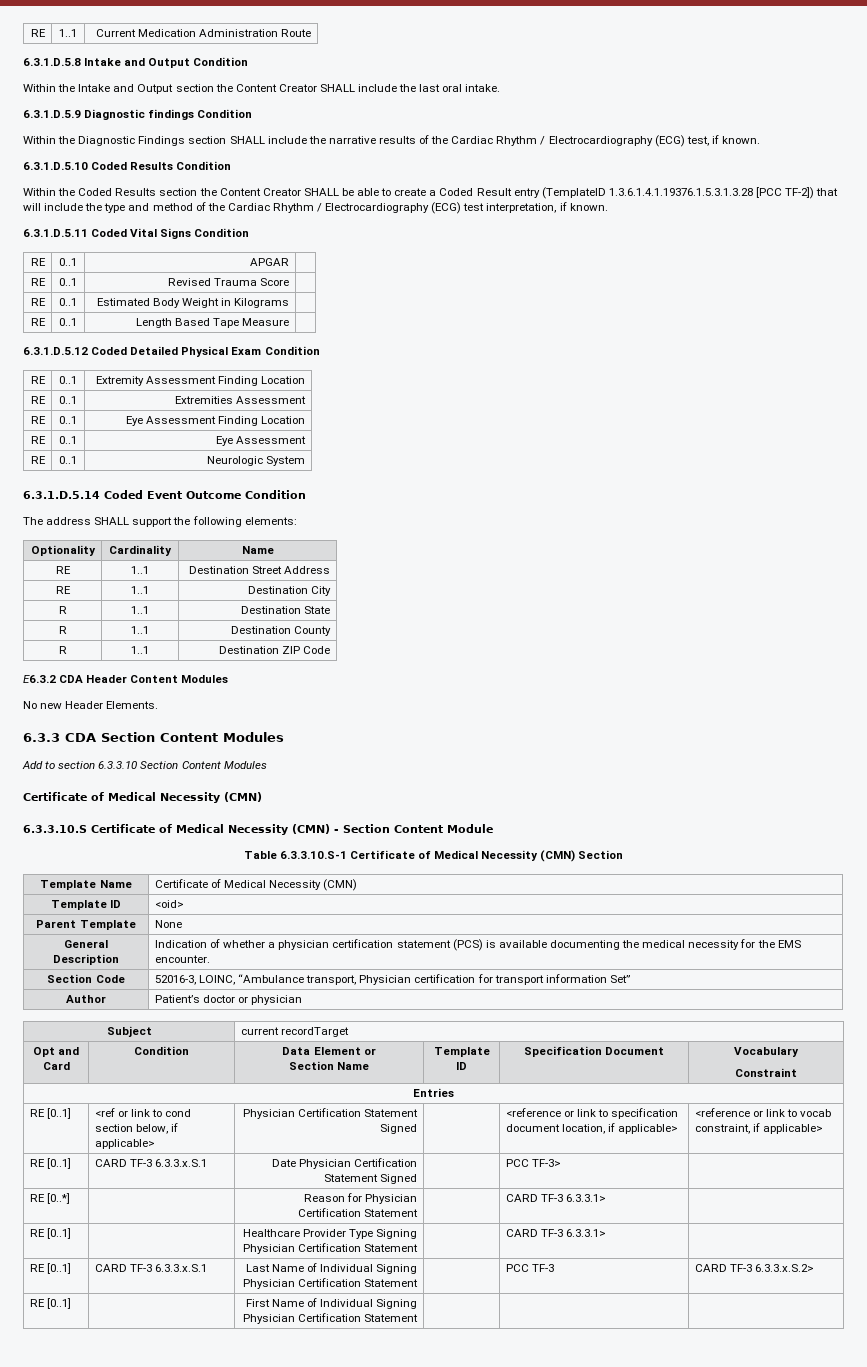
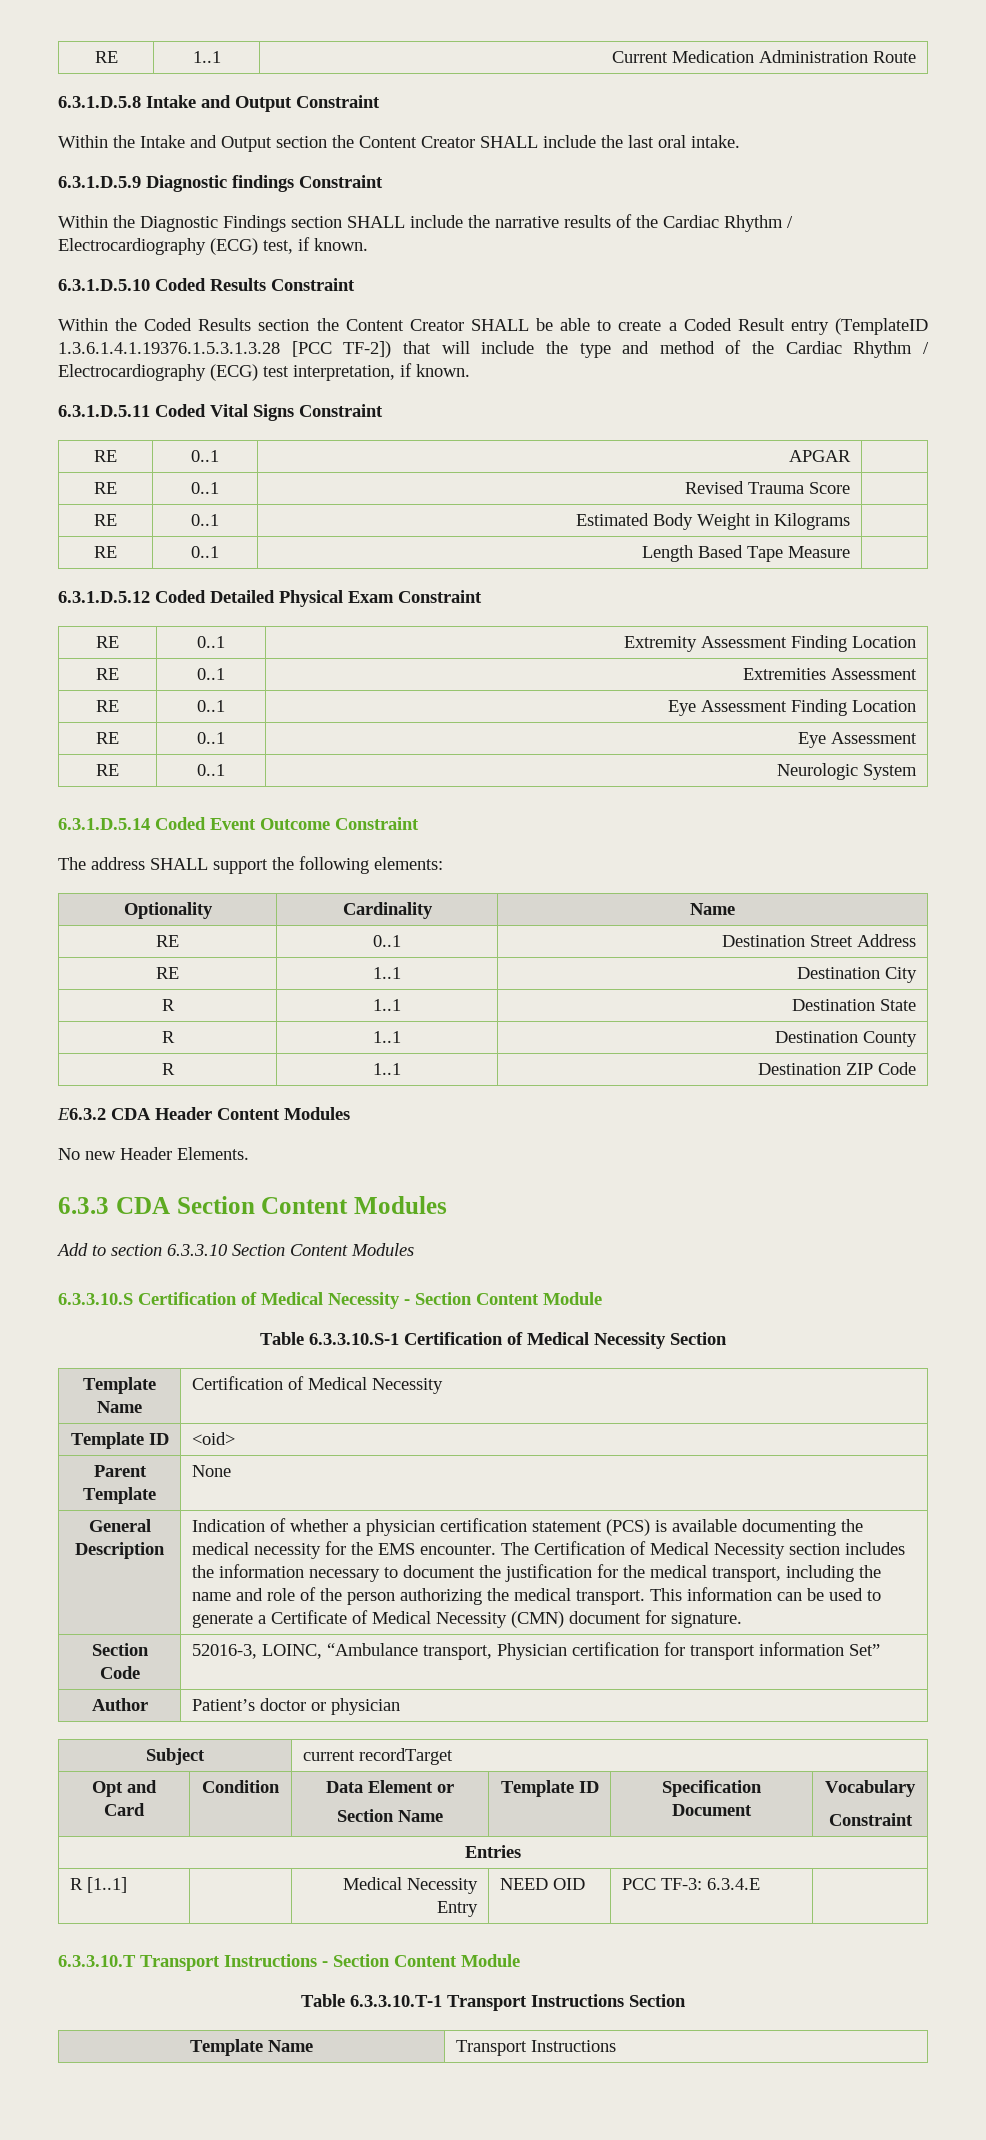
[193,57,249,66] Condition -> [296,95,380,108] Constraint
[197,109,253,118] Condition -> [299,175,383,188] Constraint
[176,161,232,170] Condition -> [271,278,355,291] Constraint
[194,228,250,237] Condition -> [299,404,383,417] Constraint
[264,346,320,355] Condition -> [398,590,482,603] Constraint
[245,490,306,499] Condition -> [335,817,419,830] Constraint
[131,566,149,574] 1..1 -> [373,935,401,947] 0..1
[23,792,262,803] [23,824,330,835] Certificate of Medical Necessity (CMN) // 6.3.3.10.S Certificate of Medical Necessity (CMN) -> [58,1292,400,1309] 6.3.3.10.S Certification of Medical Necessity
[349,850,624,862] [40,880,132,890] [154,879,358,891] Certificate of Medical Necessity (CMN) Section // Template Name | Certificate of Medical Necessity (CMN) -> [404,1332,727,1349] [83,1377,156,1394] [97,1401,142,1413] [191,1376,443,1394] Certification of Medical Necessity Section // Template Name | Certification of Medical Necessity
(210, 959) none -> [500,1541,905,1559] [191,1564,881,1582] [191,1587,881,1605] [191,1610,742,1628] The Certification of Medical Necessity section includes the information necessary to document the justification for the medical transport, including the name and role of the person authorizing the medical transport. This information can be used to generate a Certificate of Medical Necessity (CMN) document for signature.
[29,1108,72,1119] [94,1108,192,1117] [94,1123,179,1134] [94,1139,155,1149] [242,1108,419,1119] [380,1124,418,1134] [505,1108,679,1119] [505,1123,679,1134] [694,1108,832,1117] [694,1123,824,1134] [29,1158,72,1169] [94,1159,208,1167] [271,1158,418,1169] [323,1174,418,1184] [505,1159,562,1167] [29,1193,71,1204] [303,1193,418,1204] [297,1208,419,1217] [505,1194,607,1202] [29,1228,72,1239] [242,1229,418,1239] [242,1243,419,1254] [505,1229,607,1237] [29,1263,72,1274] [94,1264,208,1272] [245,1263,418,1274] [242,1278,419,1289] [505,1264,555,1272] [694,1264,815,1272] [29,1298,72,1309] [245,1298,418,1309] [242,1313,419,1324] RE [0..1] | <ref or link to cond section below, if applicable> | Physician Certification Statement Signed | | <reference or link to specification document location, if applicable> | <reference or link to vocab constraint, if applicable> // RE [0..1] | CARD TF-3 6.3.3.x.S.1 | Date Physician Certification Statement Signed | | PCC TF-3> | // RE [0..*] | | Reason for Physician Certification Statement | | CARD TF-3 6.3.3.1> | // RE [0..1] | | Healthcare Provider Type Signing Physician Certification Statement | | CARD TF-3 6.3.3.1> | // RE [0..1] | CARD TF-3 6.3.3.x.S.1 | Last Name of Individual Signing Physician Certification Statement | | PCC TF-3 | CARD TF-3 6.3.3.x.S.2> // RE [0..1] | | First Name of Individual Signing Physician Certification Statement | | | -> [69,1877,127,1893] [343,1877,479,1894] [437,1901,479,1917] [499,1878,585,1890] [621,1878,760,1890] [58,1954,520,1971] [301,1994,686,2011] [190,2039,313,2056] [455,2040,616,2056] R [1..1] | | Medical Necessity Entry | NEED OID | PCC TF-3: 6.3.4.E | // 6.3.3.10.T Transport Instructions - Section Content Module // Table 6.3.3.10.T-1 Transport Instructions Section // Template Name | Transport Instructions

